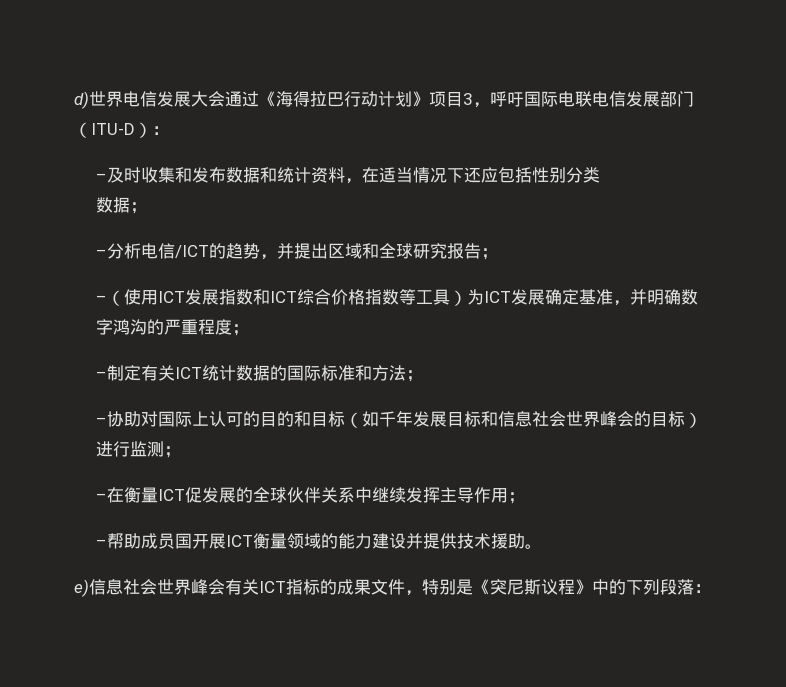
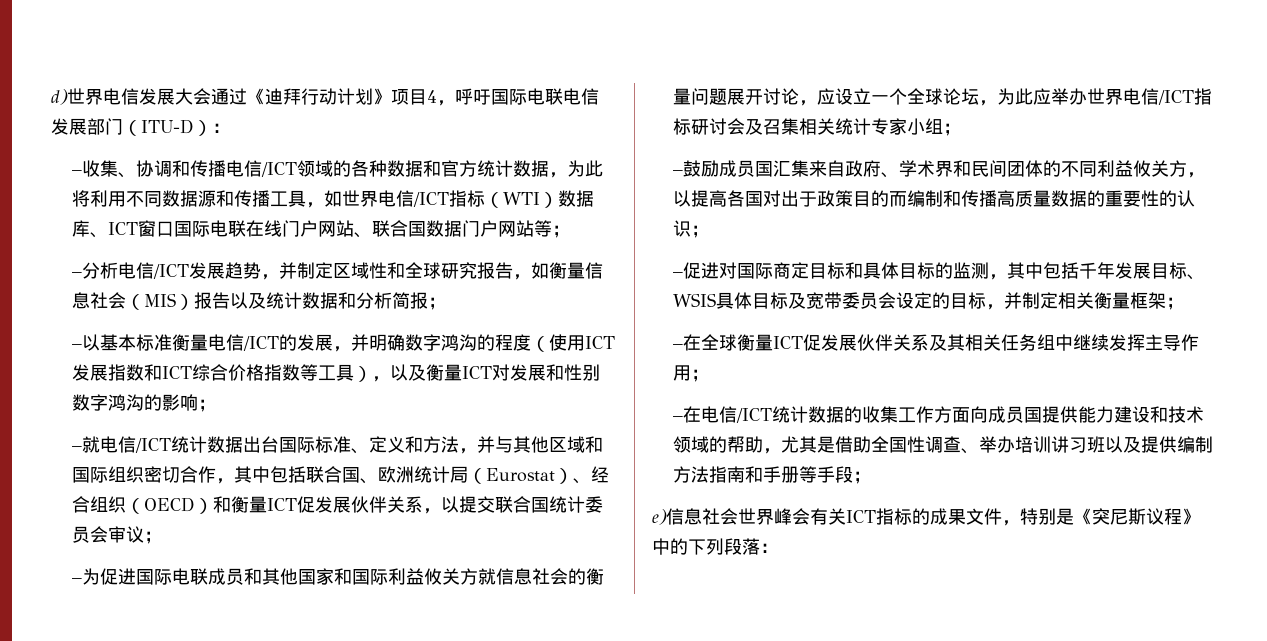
[276,91,344,107] 海得拉巴 -> [265,88,301,105] 迪拜
[463,93,473,105] 3 -> [427,90,437,103] 4
[107,167,601,184] [96,197,131,213] 及时收集和发布数据和统计资料，在适当情况下还应包括性别分类 // 数据 -> [81,160,603,178] [71,190,594,208] [71,220,552,238] 收集、协调和传播电信/ICT领域的各种数据和官方统计数据，为此将利用不同数据源和传播工具，如世界电信/ICT指标（WTI）数据库、ICT窗口国际电联在线门户网站、联合国数据门户网站等
[209,243,227,259] 的 -> [188,262,225,279] 发展
[294,243,363,259] 提出区域 -> [296,262,387,279] 制定区域性
[481,248,499,260] [96,295,108,303] ； // – -> [512,262,603,280] [71,292,446,310] [71,334,531,352] ，如衡量信息社会（MIS）报告以及统计数据和分析简报； // –以基本标准衡量电信/ICT的发展，并明确数字鸿沟的程度
[467,289,699,306] [96,319,250,336] [96,365,288,381] 为ICT发展确定基准，并明确数字鸿沟的严重程度； // –制定有关ICT统计数据的 -> [371,364,600,382] [71,394,216,412] [71,436,279,453] ，以及衡量ICT对发展和性别数字鸿沟的影响； // –就电信/ICT统计数据出台
[355,365,424,382] [96,410,703,428] [96,441,182,458] [96,487,356,503] 和方法； // –协助对国际上认可的目的和目标（如千年发展目标和信息社会世界峰会的目标）进行监测； // –在衡量ICT促发展的全球伙伴关系 -> [350,436,603,454] [71,466,609,484] [71,496,603,514] [71,526,162,544] [71,568,604,585] [672,88,1212,106] [672,118,961,136] [672,160,1205,178] [672,190,1195,207] [672,220,709,238] [672,262,1205,280] [672,292,1184,310] [672,334,1055,351] 、定义和方法，并与其他区域和国际组织密切合作，其中包括联合国、欧洲统计局（Eurostat）、经合组织（OECD）和衡量ICT促发展伙伴关系，以提交联合国统计委员会审议； // –为促进国际电联成员和其他国家和国际利益攸关方就信息社会的衡量问题展开讨论，应设立一个全球论坛，为此应举办世界电信/ICT指标研讨会及召集相关统计专家小组； // –鼓励成员国汇集来自政府、学术界和民间团体的不同利益攸关方，以提高各国对出于政策目的而编制和传播高质量数据的重要性的认识； // –促进对国际商定目标和具体目标的监测，其中包括千年发展目标、WSIS具体目标及宽带委员会设定的目标，并制定相关衡量框架； // –在全球衡量ICT促发展伙伴关系及其相关任务组
[107,533,543,549] 帮助成员国开展ICT衡量领域的能力建设并提供技术援助。 -> [682,406,1204,423] [672,436,1213,454] [672,466,871,484] 在电信/ICT统计数据的收集工作方面向成员国提供能力建设和技术领域的帮助，尤其是借助全国性调查、举办培训讲习班以及提供编制方法指南和手册等手段；

